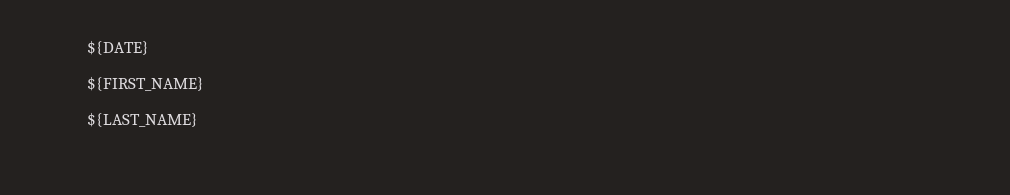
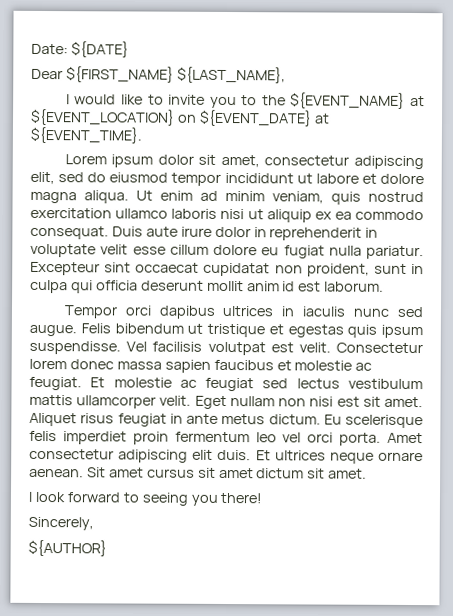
(87, 47) none -> [31,43,68,55] Date:
(149, 47) none -> [31,68,63,80] Dear
[87,112,198,127] // ${LAST_NAME} -> [176,66,286,84] [65,92,425,109] [30,108,330,127] [30,126,142,144] [64,154,424,170] [30,171,424,186] [30,190,424,205] [30,207,424,223] [30,225,379,241] [30,243,424,260] [30,261,424,277] [30,279,385,294] [63,305,425,319] [29,323,423,339] [29,340,423,356] [29,358,373,373] [29,376,423,392] [29,394,424,410] [29,412,423,429] [29,430,423,446] [29,448,424,464] [29,467,368,479] [28,491,263,506] [28,516,94,531] [28,539,107,557] ${LAST_NAME}, // I would like to invite you to the ${EVENT_NAME} at ${EVENT_LOCATION} on ${EVENT_DATE} at ${EVENT_TIME}. // Lorem ipsum dolor sit amet, consectetur adipiscing elit, sed do eiusmod tempor incididunt ut labore et dolore magna aliqua. Ut enim ad minim veniam, quis nostrud exercitation ullamco laboris nisi ut aliquip ex ea commodo consequat. Duis aute irure dolor in reprehenderit in voluptate velit esse cillum dolore eu fugiat nulla pariatur. Excepteur sint occaecat cupidatat non proident, sunt in culpa qui officia deserunt mollit anim id est laborum. // Tempor orci dapibus ultrices in iaculis nunc sed augue. Felis bibendum ut tristique et egestas quis ipsum suspendisse. Vel facilisis volutpat est velit. Consectetur lorem donec massa sapien faucibus et molestie ac feugiat. Et molestie ac feugiat sed lectus vestibulum mattis ullamcorper velit. Eget nullam non nisi est sit amet. Aliquet risus feugiat in ante metus dictum. Eu scelerisque felis imperdiet proin fermentum leo vel orci porta. Amet consectetur adipiscing elit duis. Et ultrices neque ornare aenean. Sit amet cursus sit amet dictum sit amet. // I look forward to seeing you there! // Sincerely, // ${AUTHOR}

